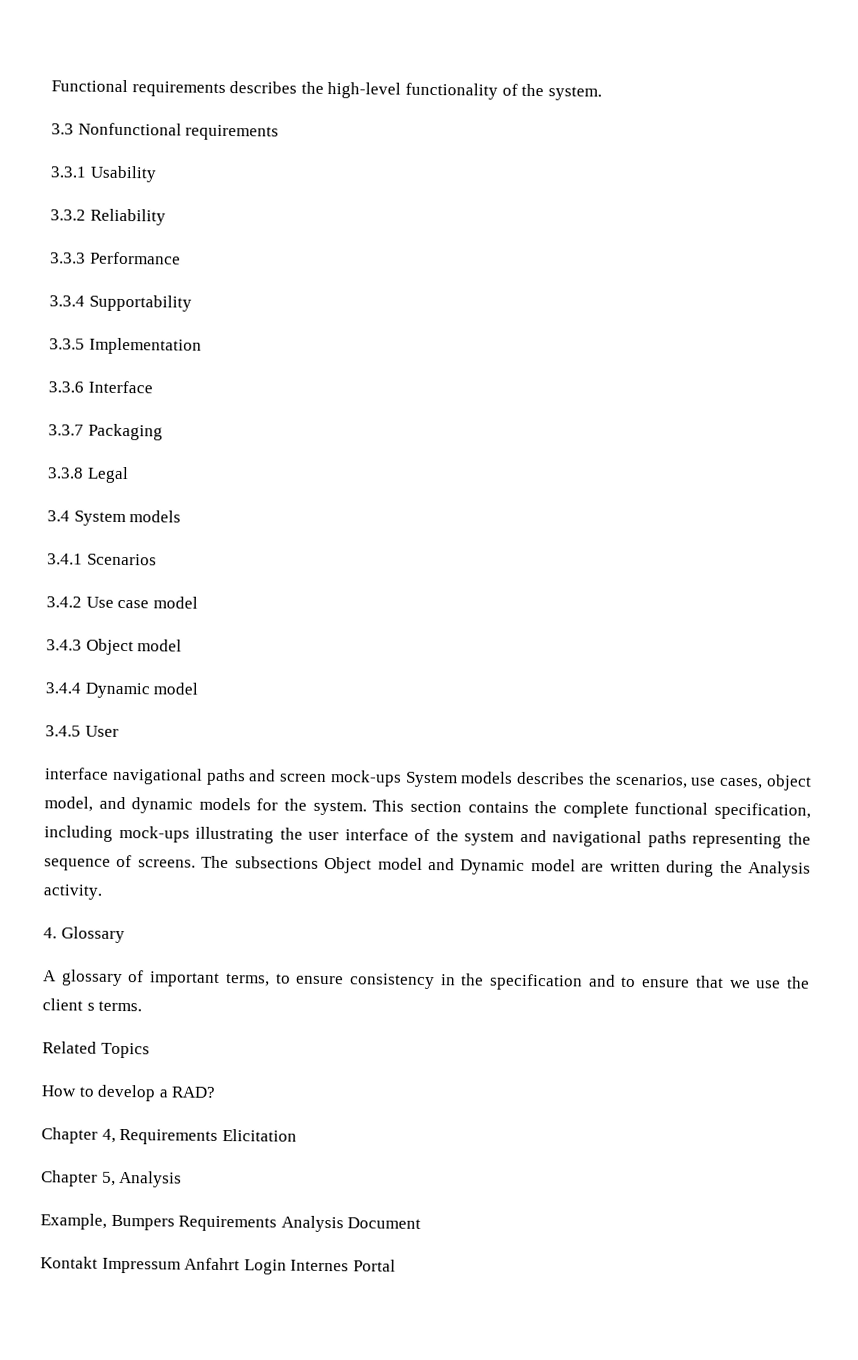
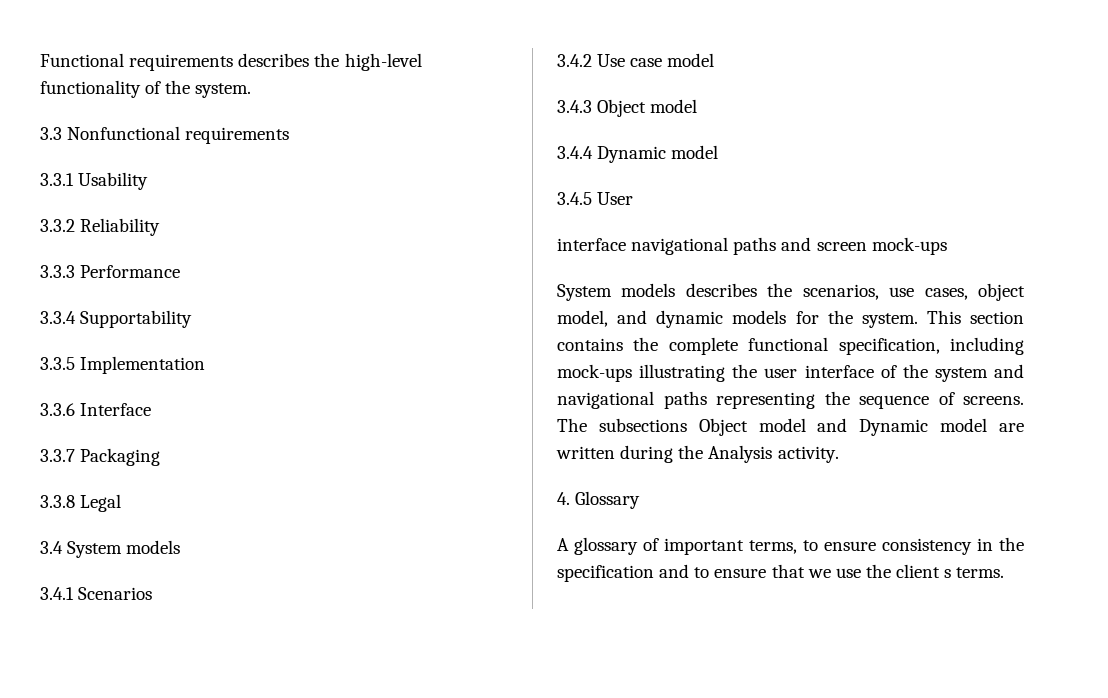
(402, 778) none -> (947, 246) //
[42,1041,150,1059] [41,1084,217,1102] [41,1127,297,1145] [41,1170,183,1188] [40,1213,422,1233] [40,1256,396,1275] // Related Topics // How to develop a RAD? // Chapter 4, Requirements Elicitation // Chapter 5, Analysis // Example, Bumpers Requirements Analysis Document // Kontakt Impressum Anfahrt Login Internes Portal -> (1005, 572) none

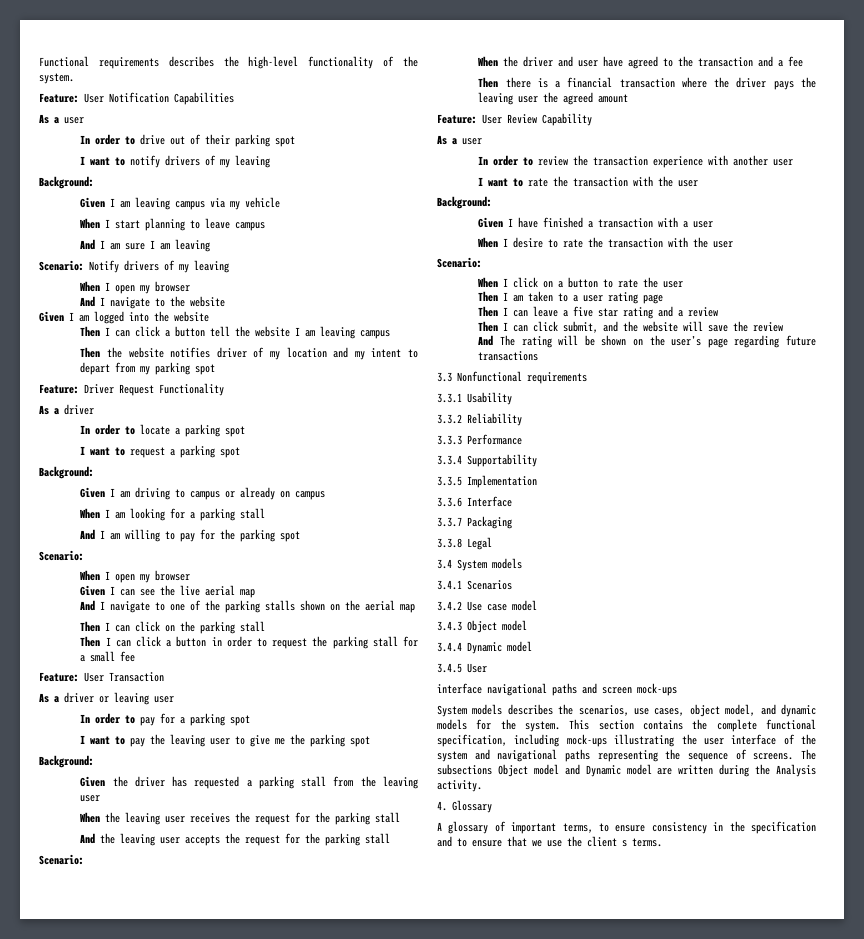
(252, 90) none -> [39,92,234,105] [39,114,84,124] [80,134,296,147] [80,155,271,168] [39,176,94,189] [80,197,281,210] [80,218,266,231] [80,239,211,252] [39,260,229,273] [80,281,191,294] [80,296,226,309] [39,311,209,324] [80,326,391,339] [80,347,418,360] [80,362,216,375] [39,383,224,396] [39,404,94,415] [80,424,246,437] [80,445,241,458] [39,466,94,479] [80,487,326,500] [80,508,266,521] [80,529,301,542] [39,550,84,561] [80,570,191,583] [80,585,256,598] [80,600,416,613] [80,621,266,634] [80,636,419,649] [80,651,136,662] [39,672,164,682] [39,692,174,705] [80,713,251,726] [80,734,371,747] [39,755,94,768] [80,776,418,789] [80,795,101,802] [80,812,401,825] [80,833,391,846] [39,854,84,865] [478,56,804,69] [478,77,816,90] [478,92,629,105] [437,113,592,126] [437,135,482,145] [478,155,794,168] [478,176,699,187] [437,196,492,209] [478,217,714,228] [478,237,734,248] [437,257,482,268] [478,277,684,288] [478,291,664,304] [478,306,719,319] [478,321,784,333] [478,335,816,348] [478,351,539,361] // Feature: User Notification Capabilities // As a user // In order to drive out of their parking spot // I want to notify drivers of my leaving // Background: // Given I am leaving campus via my vehicle // When I start planning to leave campus // And I am sure I am leaving // Scenario: Notify drivers of my leaving // When I open my browser // And I navigate to the website // Given I am logged into the website // Then I can click a button tell the website I am leaving campus // Then the website notifies driver of my location and my intent to depart from my parking spot // Feature: Driver Request Functionality // As a driver // In order to locate a parking spot // I want to request a parking spot // Background: // Given I am driving to campus or already on campus // When I am looking for a parking stall // And I am willing to pay for the parking spot // Scenario: // When I open my browser // Given I can see the live aerial map // And I navigate to one of the parking stalls shown on the aerial map // Then I can click on the parking stall // Then I can click a button in order to request the parking stall for a small fee // Feature: User Transaction // As a driver or leaving user // In order to pay for a parking spot // I want to pay the leaving user to give me the parking spot // Background: // Given the driver has requested a parking stall from the leaving user // When the leaving user receives the request for the parking stall // And the leaving user accepts the request for the parking stall // Scenario: // When the driver and user have agreed to the transaction and a fee // Then there is a financial transaction where the driver pays the leaving user the agreed amount // Feature: User Review Capability // As a user // In order to review the transaction experience with another user // I want to rate the transaction with the user // Background: // Given I have finished a transaction with a user // When I desire to rate the transaction with the user // Scenario: // When I click on a button to rate the user // Then I am taken to a user rating page // Then I can leave a five star rating and a review // Then I can click submit, and the website will save the review // And The rating will be shown on the user’s page regarding future transactions

